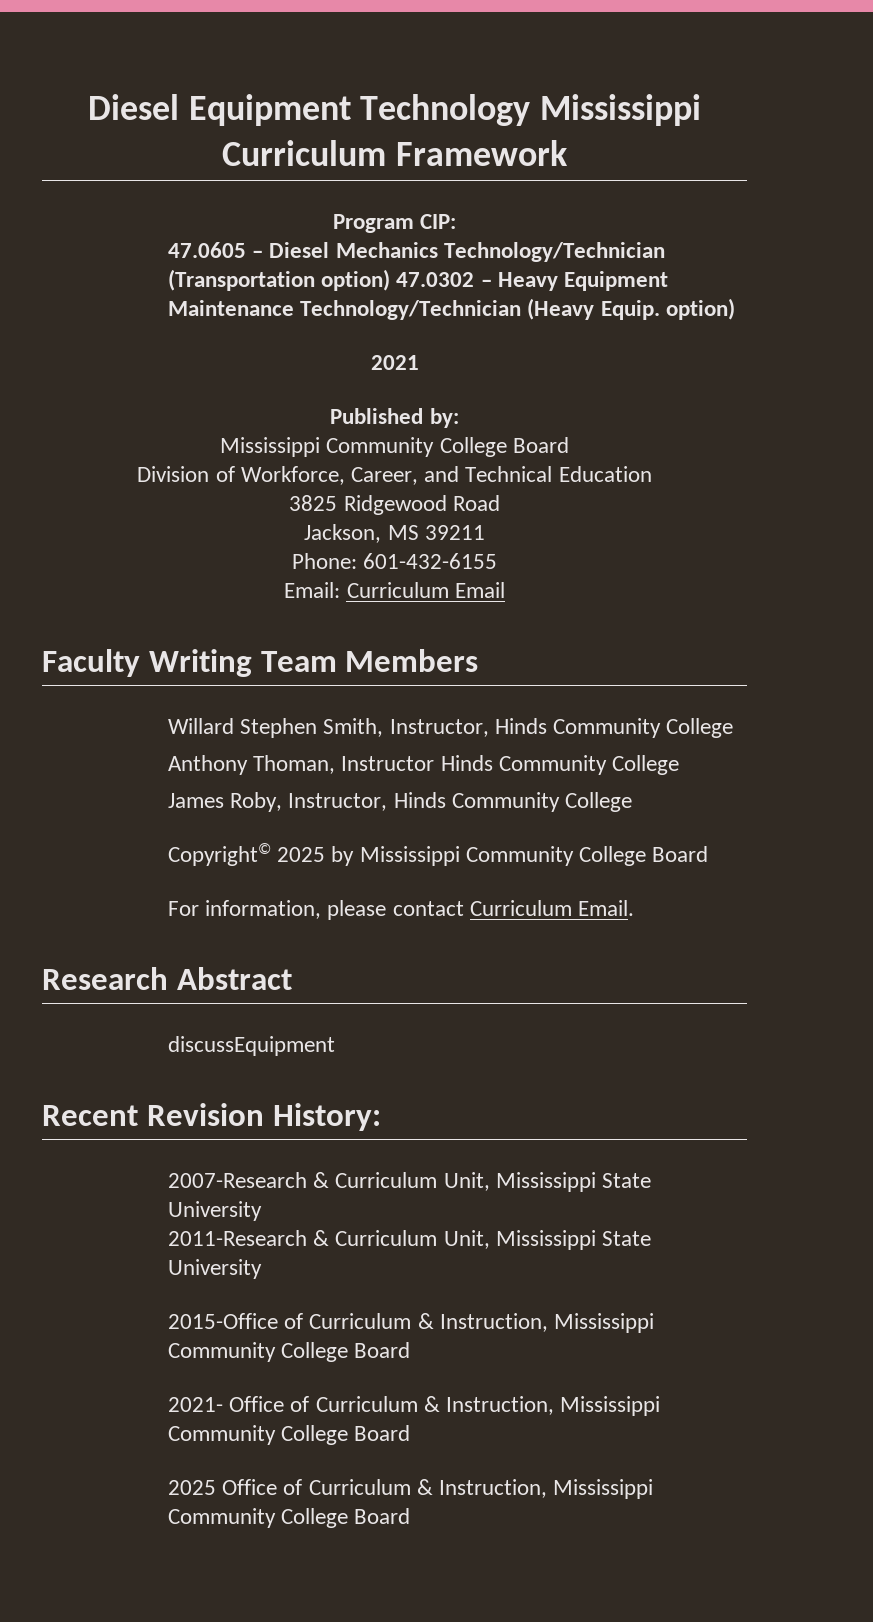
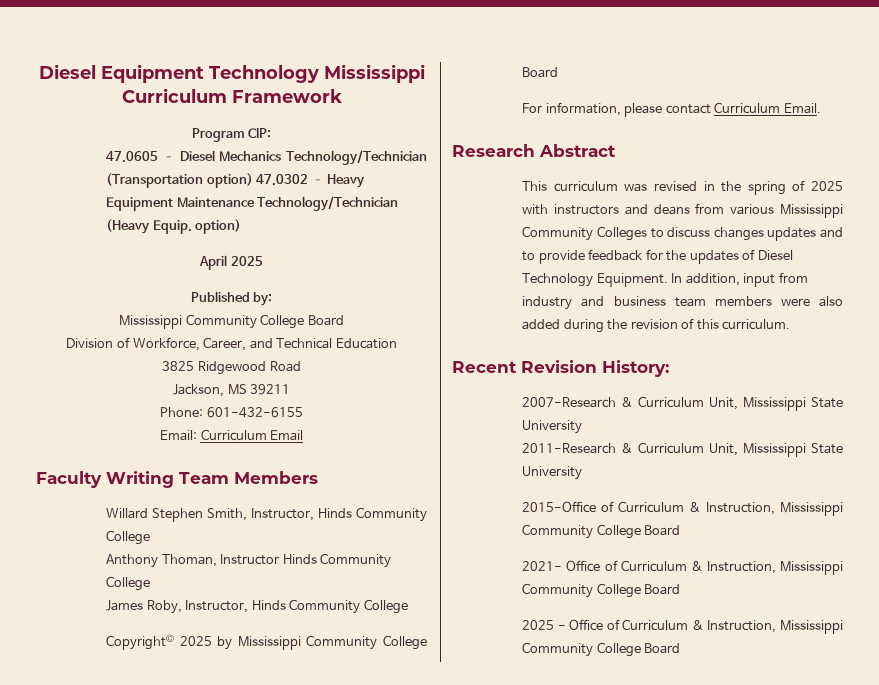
[370,355,419,370] 2021 -> [199,255,263,270] April 2025
[167,1036,335,1056] discussEquipment -> [522,180,843,195] [522,203,843,218] [522,226,843,241] [522,249,793,264] [522,272,808,287] [522,296,843,310] [522,318,791,333] This curriculum was revised in the spring of 2025 with instructors and deans from various Mississippi Community Colleges to discuss changes updates and to provide feedback for the updates of Diesel Technology Equipment. In addition, input from industry and business team members were also added during the revision of this curriculum.
(216, 1487) none -> [557,625,566,630] -

